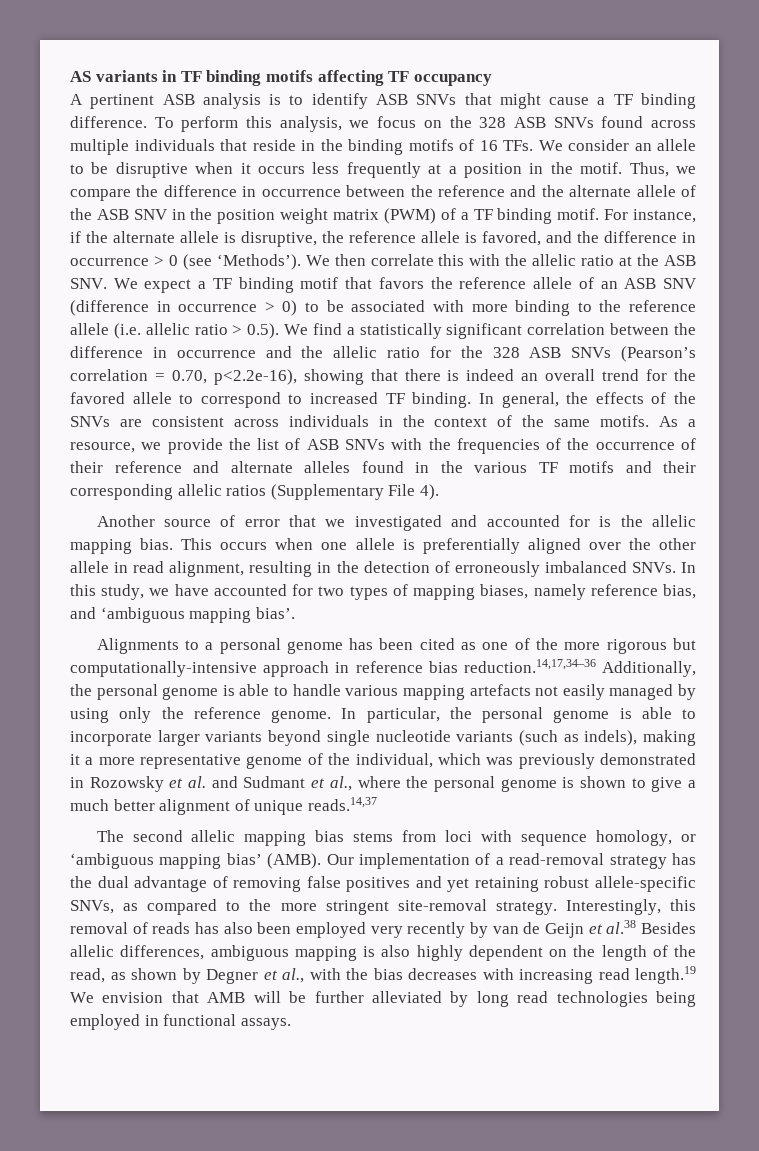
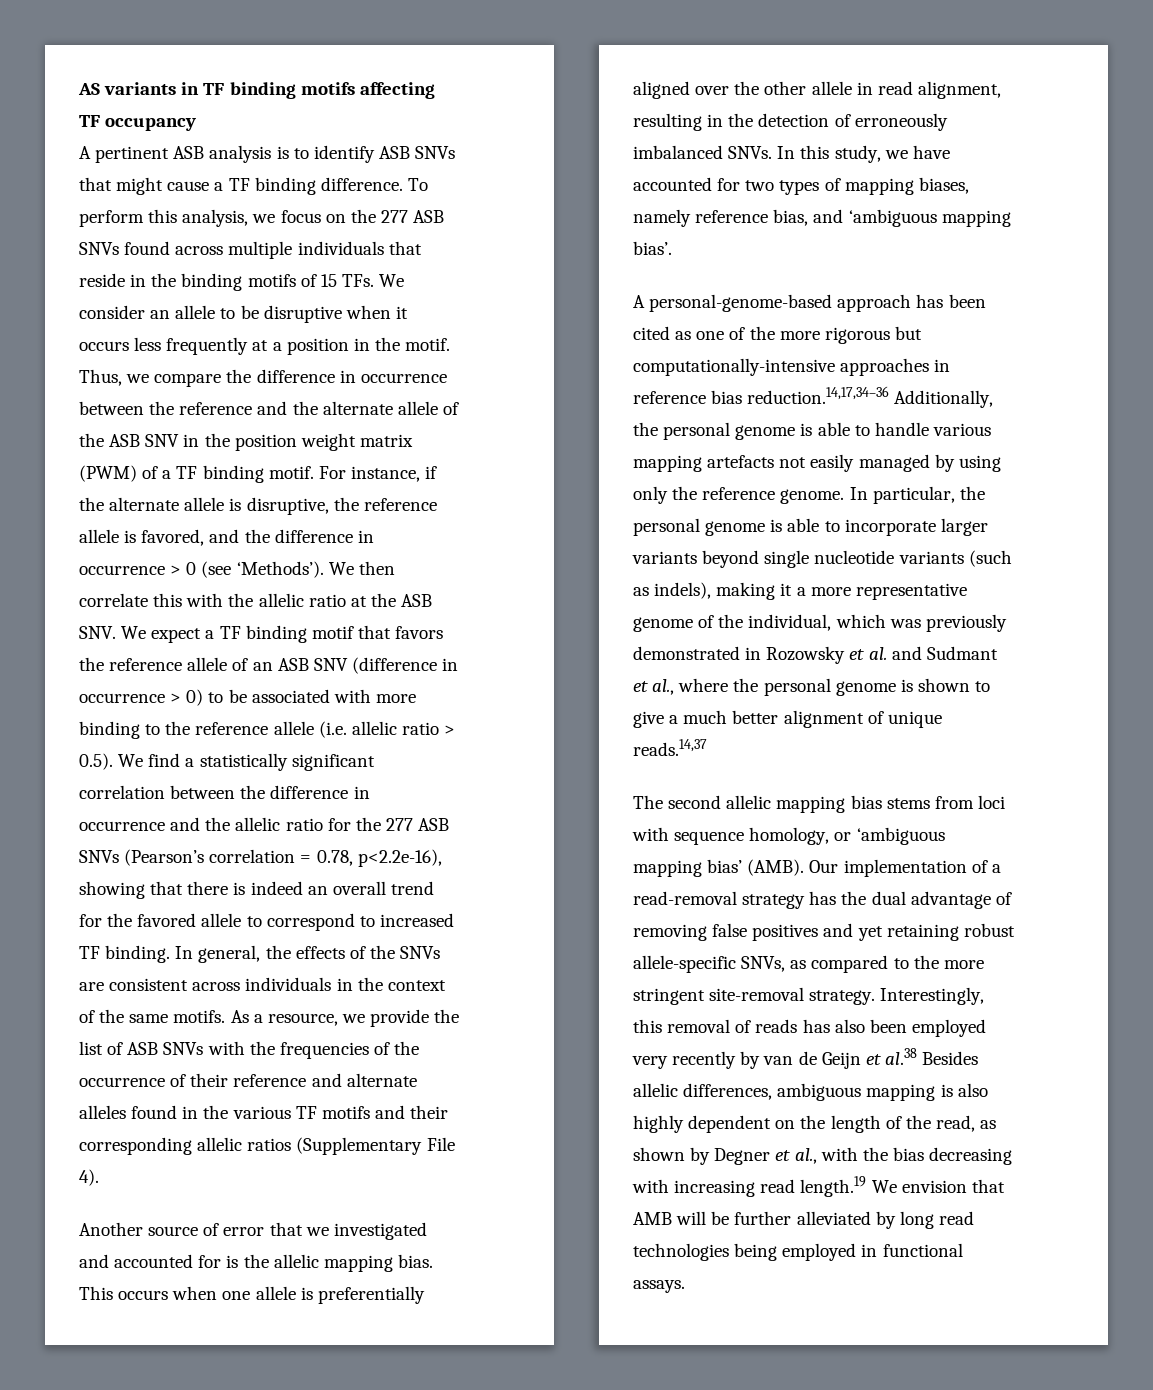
[479,117,507,128] 328 -> [380,210,408,223] 277
[479,140,498,151] 16 -> [320,274,337,287] 15
[492,347,520,358] 328 -> [385,818,413,831] 277
[171,370,207,384] 0.70, -> [316,850,353,866] 0.78,
[96,638,343,654] Alignments to a personal genome -> [633,294,912,312] A personal-genome-based approach
[263,661,330,677] approach -> [840,358,930,376] approaches
[408,968,477,980] decreases -> [929,1147,1013,1165] decreasing

